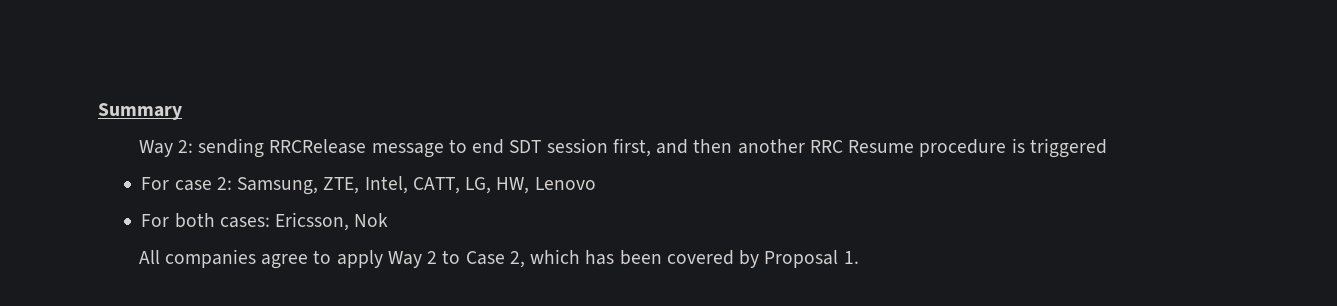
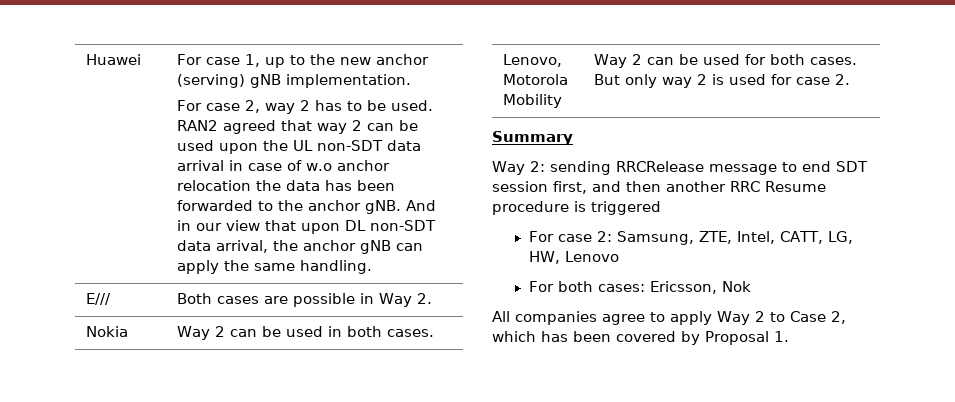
(98, 111) none -> [85,54,141,65] [176,54,429,68] [176,74,411,88] [176,100,433,114] [176,120,418,134] [176,140,421,154] [176,160,390,171] [176,180,395,191] [176,200,436,214] [176,220,436,234] [176,240,423,254] [176,260,372,274] [85,293,111,305] [176,293,432,307] [85,326,128,337] [176,326,434,340] [502,54,562,67] [502,74,568,85] [502,94,562,108] [593,54,857,68] [593,74,850,88] Huawei | For case 1, up to the new anchor (serving) gNB implementation. // For case 2, way 2 has to be used. RAN2 agreed that way 2 can be used upon the UL non-SDT data arrival in case of w.o anchor relocation the data has been forwarded to the anchor gNB. And in our view that upon DL non-SDT data arrival, the anchor gNB can apply the same handling. // E/// | Both cases are possible in Way 2. // Nokia | Way 2 can be used in both cases. // Lenovo, Motorola Mobility | Way 2 can be used for both cases. But only way 2 is used for case 2. //

